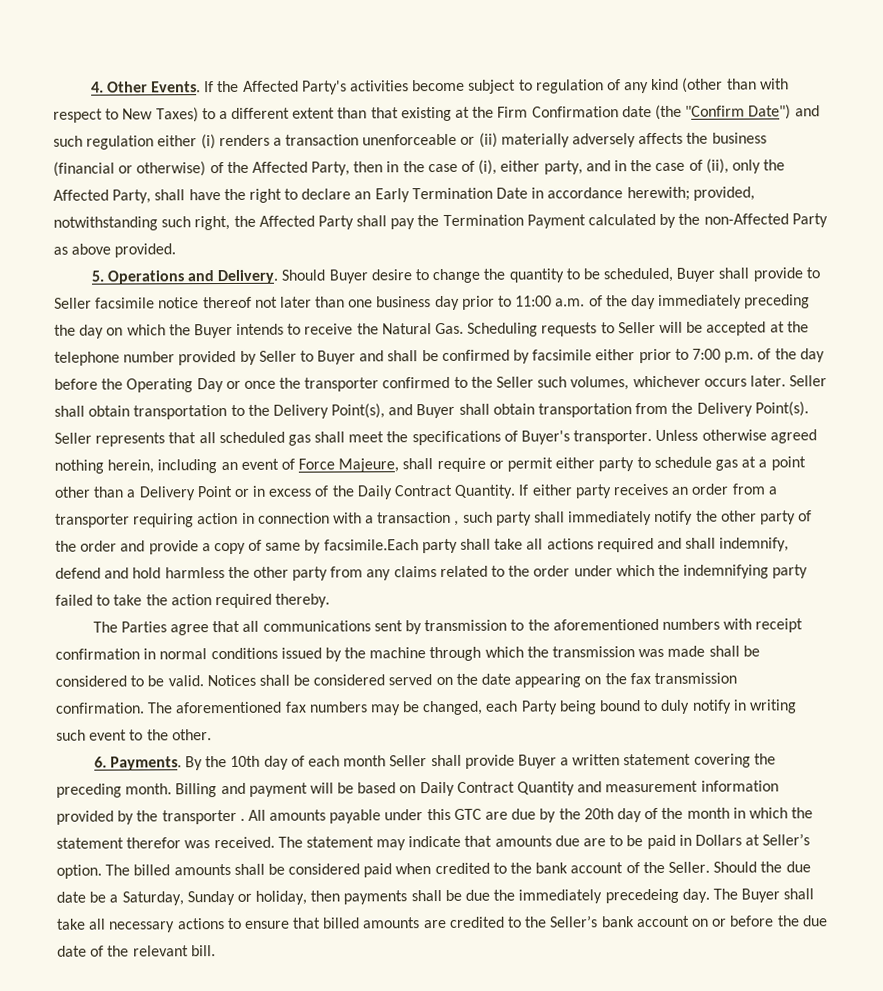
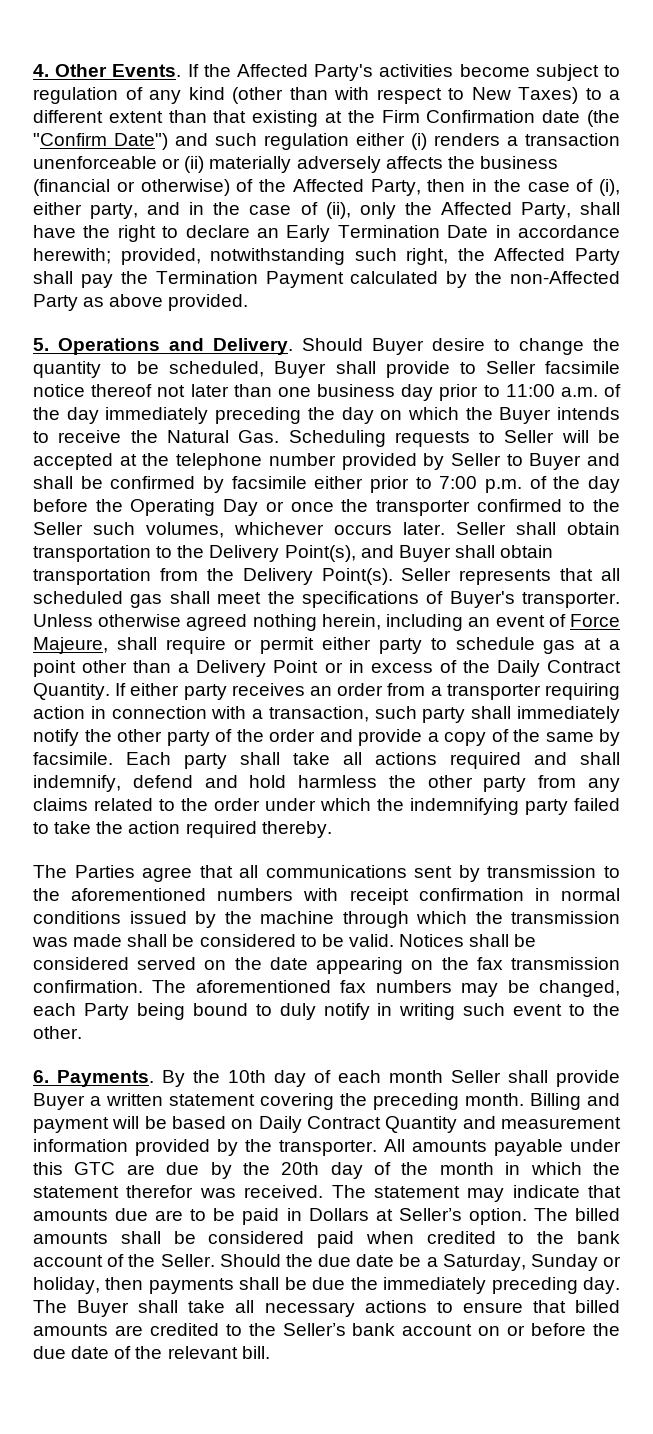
[377,511,460,526] transaction , -> [268,706,369,722] transaction,
(263, 545) none -> [513,729,540,742] the
[323,539,419,551] facsimile.Each -> [33,752,171,765] facsimile. Each
[161,809,245,825] transporter . -> [279,1140,377,1156] transporter.
[604,888,679,904] precedeing -> [491,1277,578,1294] preceding

